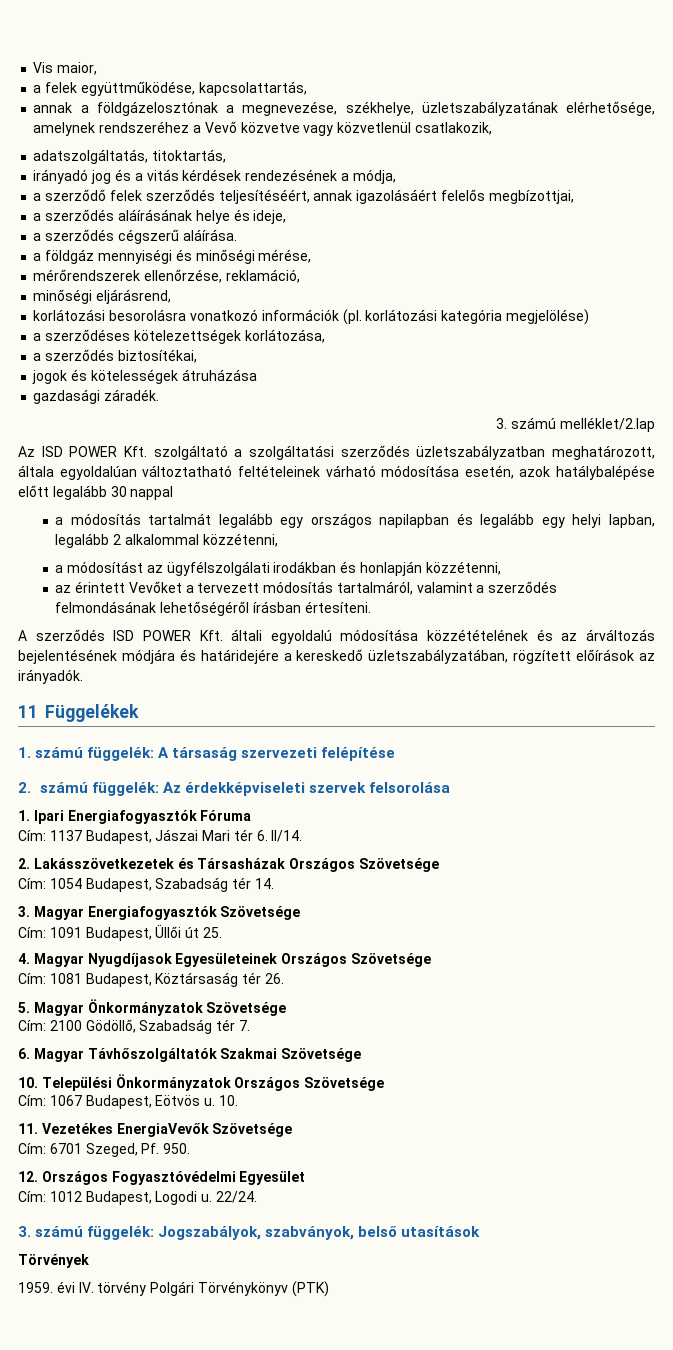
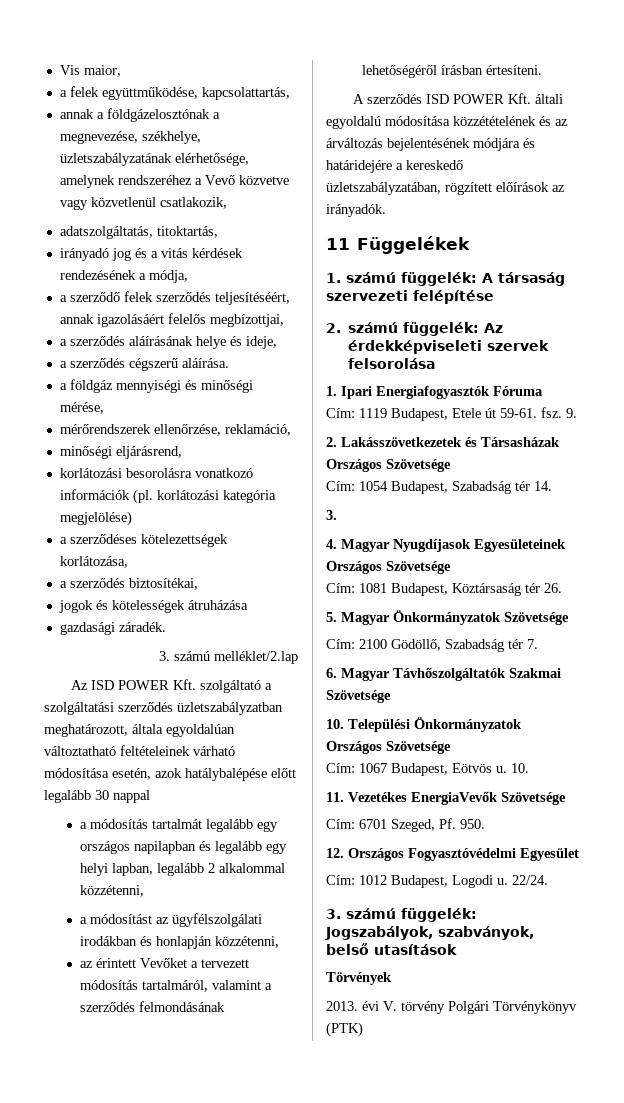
[49,829,303,844] 1137 Budapest, Jászai Mari tér 6. II/14. -> [359,407,577,421] 1119 Budapest, Etele út 59-61. fsz. 9.
[33,906,301,920] [18,924,222,941] Magyar Energiafogyasztók Szövetsége // Cím: 1091 Budapest, Üllői út 25. -> (337, 515) none
[18,1281,94,1293] 1959. évi IV. -> [326,1001,397,1011] 2013. évi V.

